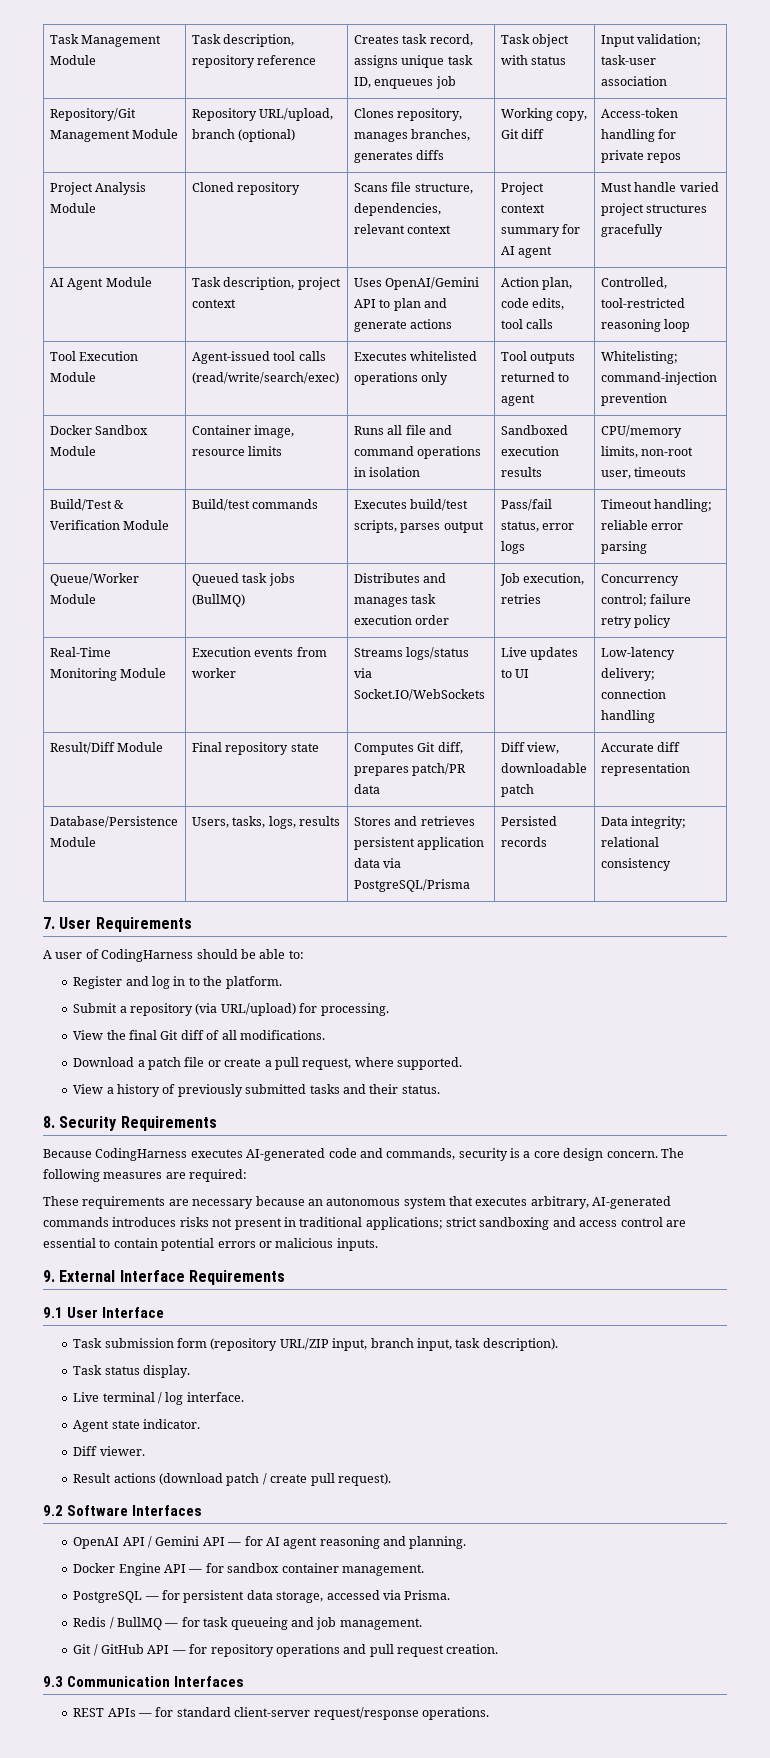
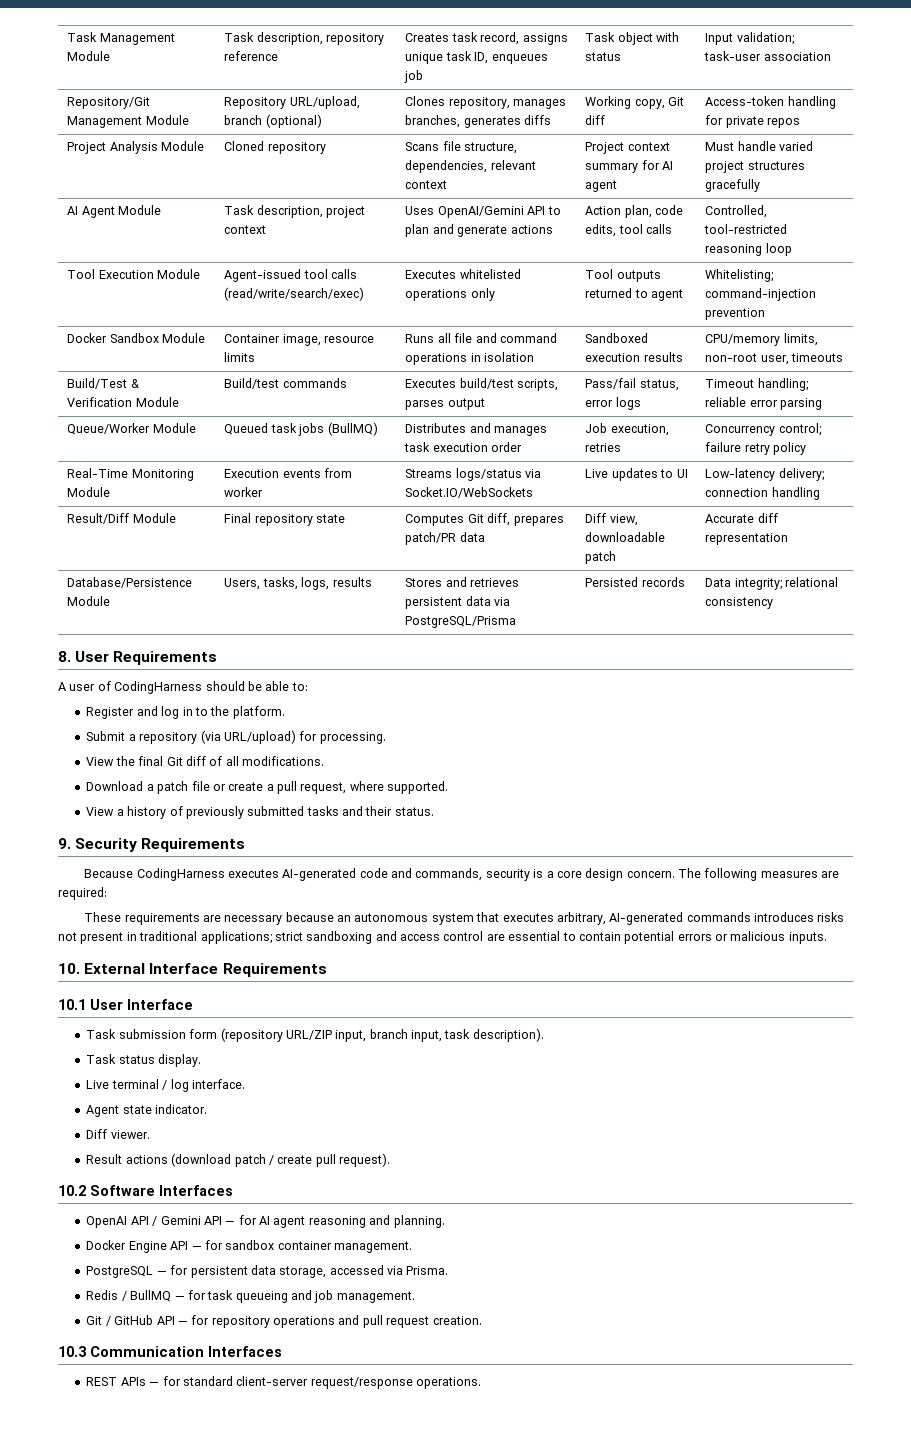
[417,837,485,850] application -> (463, 603) none
[43,917,55,929] 7. -> [58,651,71,662] 8.
[43,1116,55,1128] 8. -> [58,838,71,849] 9.
[43,1270,55,1282] 9. -> [58,963,80,974] 10.
[43,1307,63,1318] 9.1 -> [58,999,86,1010] 10.1
[43,1505,63,1516] 9.2 -> [58,1185,86,1196] 10.2
[43,1676,63,1687] 9.3 -> [58,1346,86,1357] 10.3

